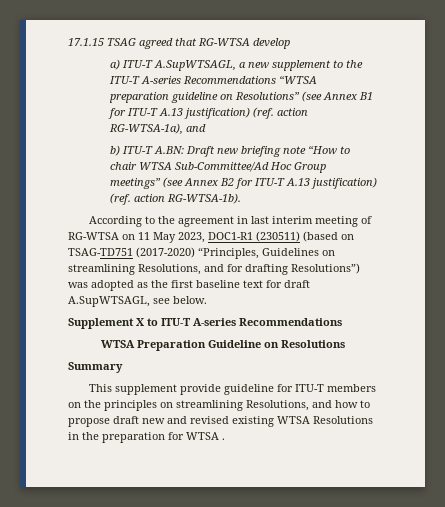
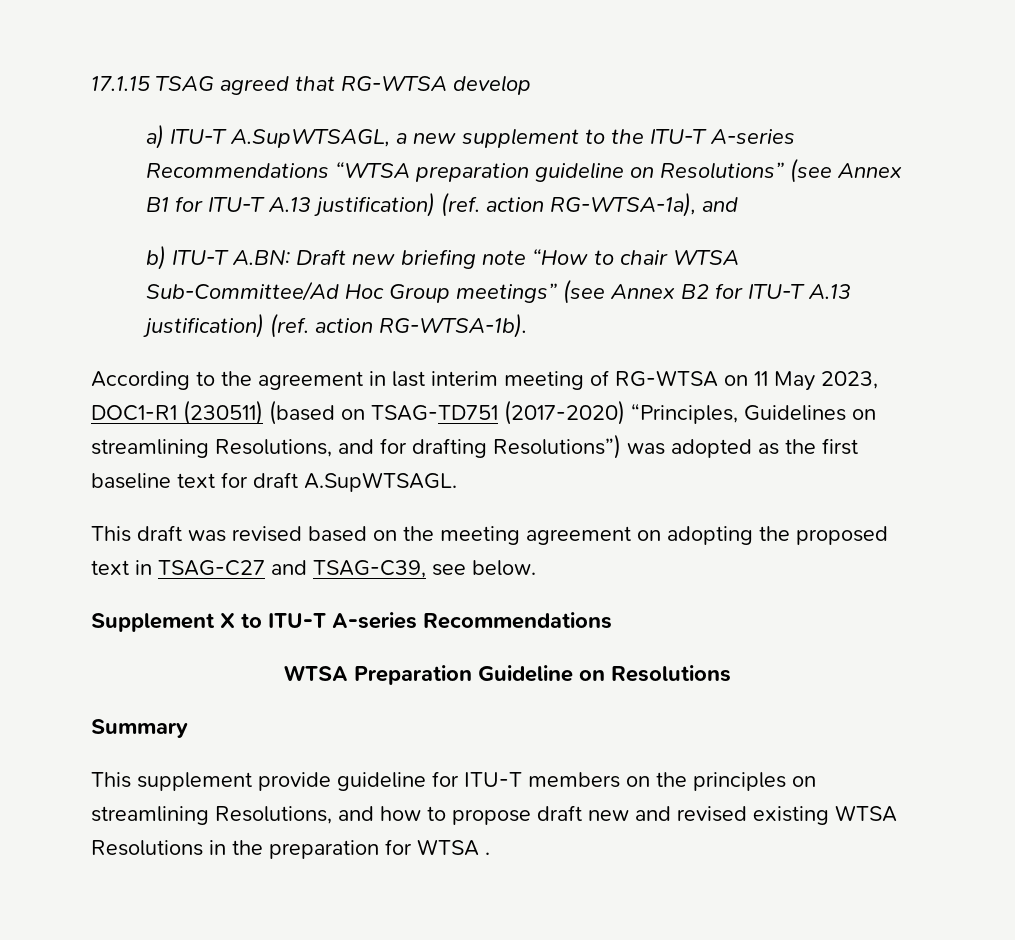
[68,296,150,307] A.SupWTSAGL, -> [304,472,457,492] [91,525,888,545] [91,560,426,578] A.SupWTSAGL. // This draft was revised based on the meeting agreement on adopting the proposed text in TSAG-C27 and TSAG-C39,

